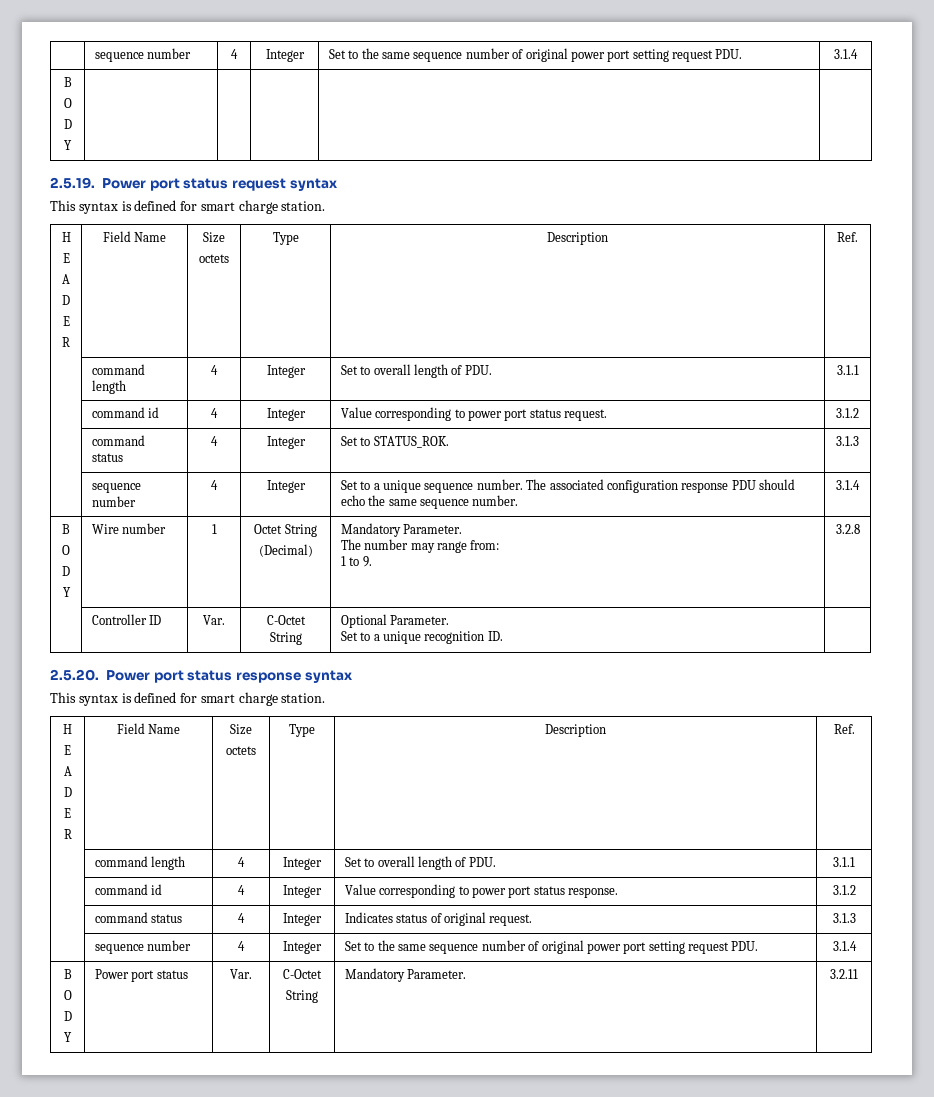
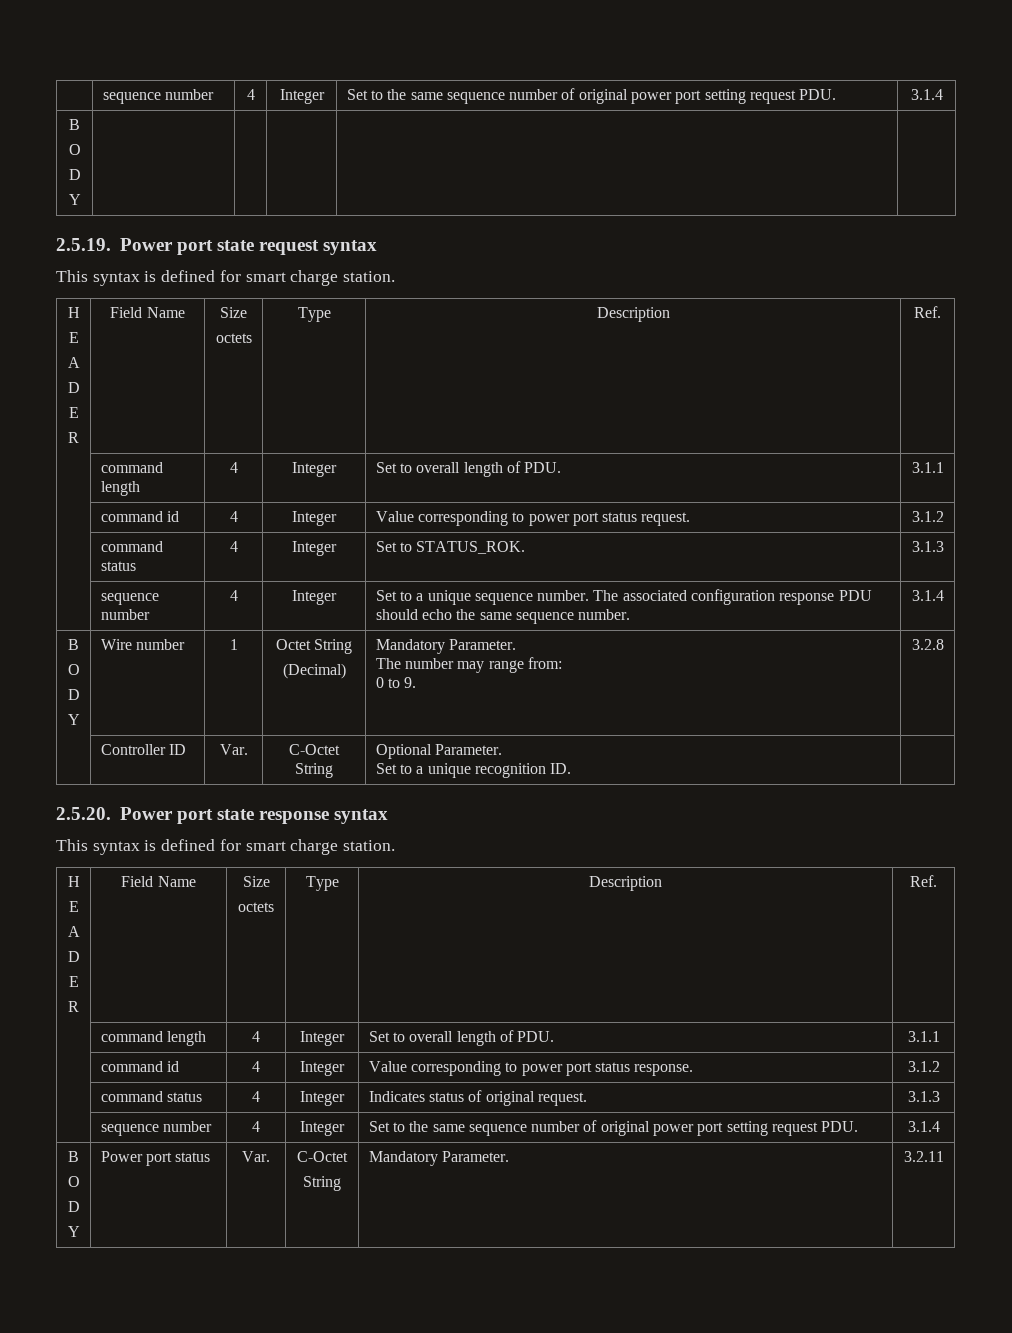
[183,178,229,189] status -> [217,240,255,251] state
[340,556,346,566] 1 -> [375,677,384,688] 0
[187,670,233,681] status -> [217,809,255,820] state

